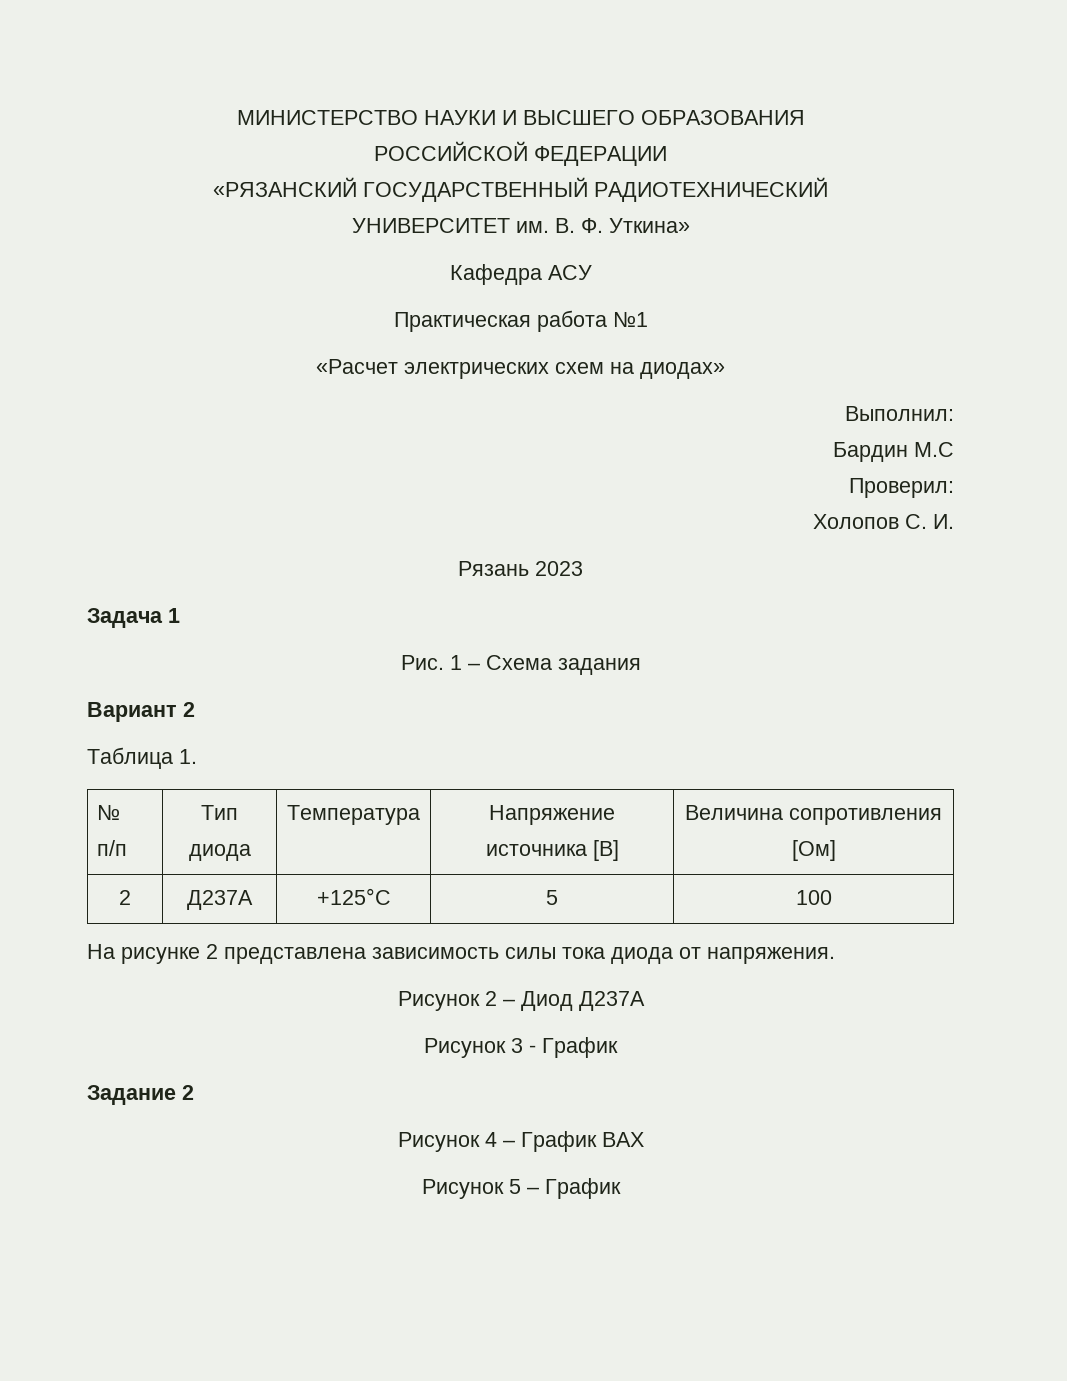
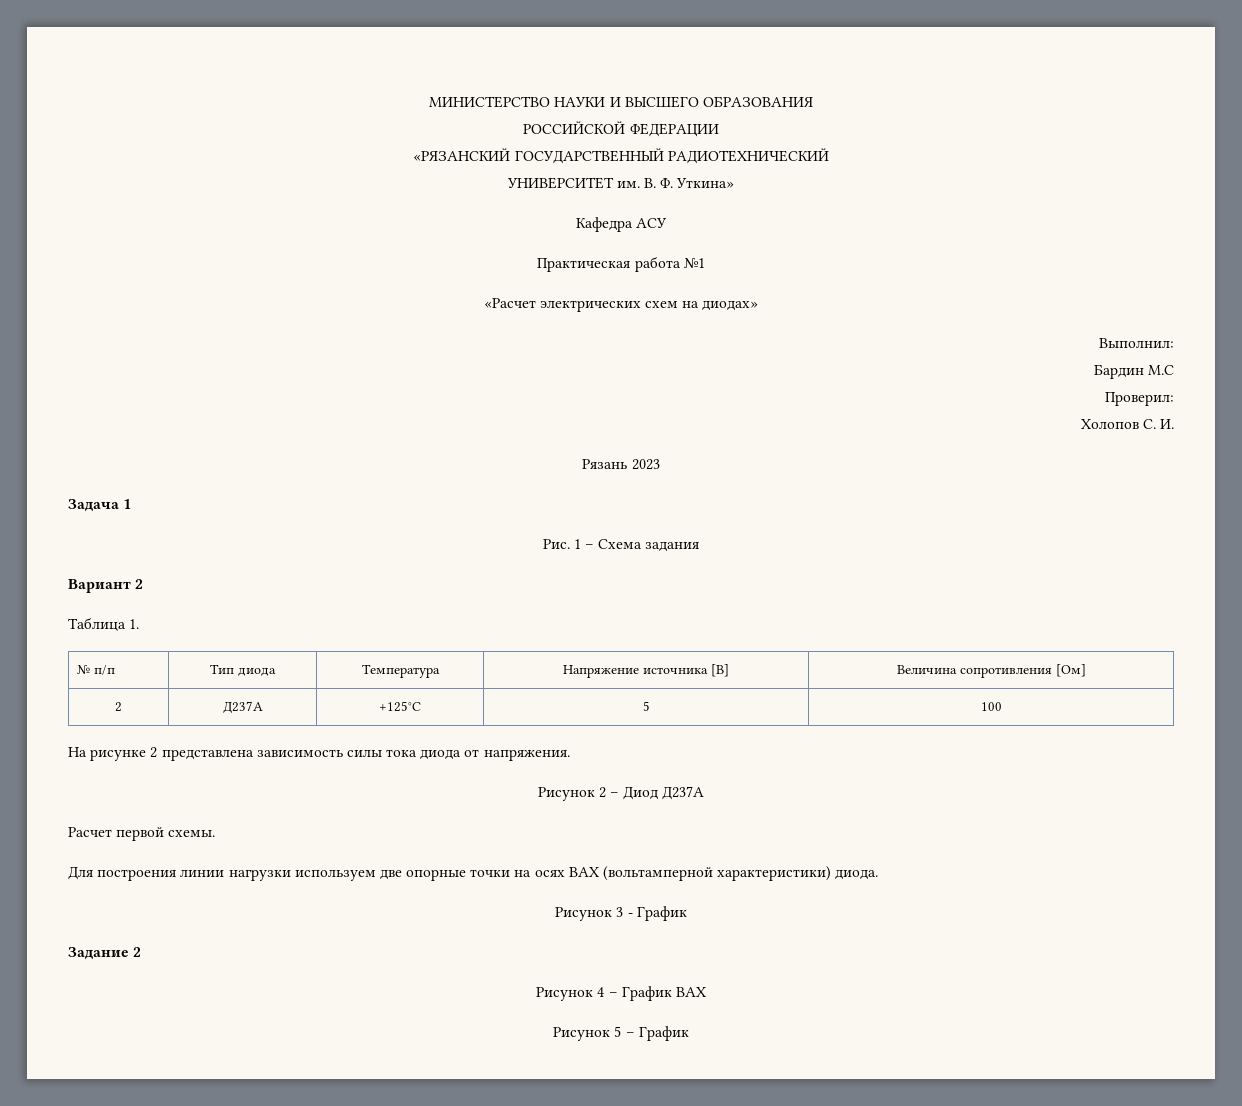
(645, 1001) none -> [68,827,216,841] [68,866,879,881] // Расчет первой схемы. // Для построения линии нагрузки используем две опорные точки на осях ВАХ (вольтамперной характеристики) диода.

